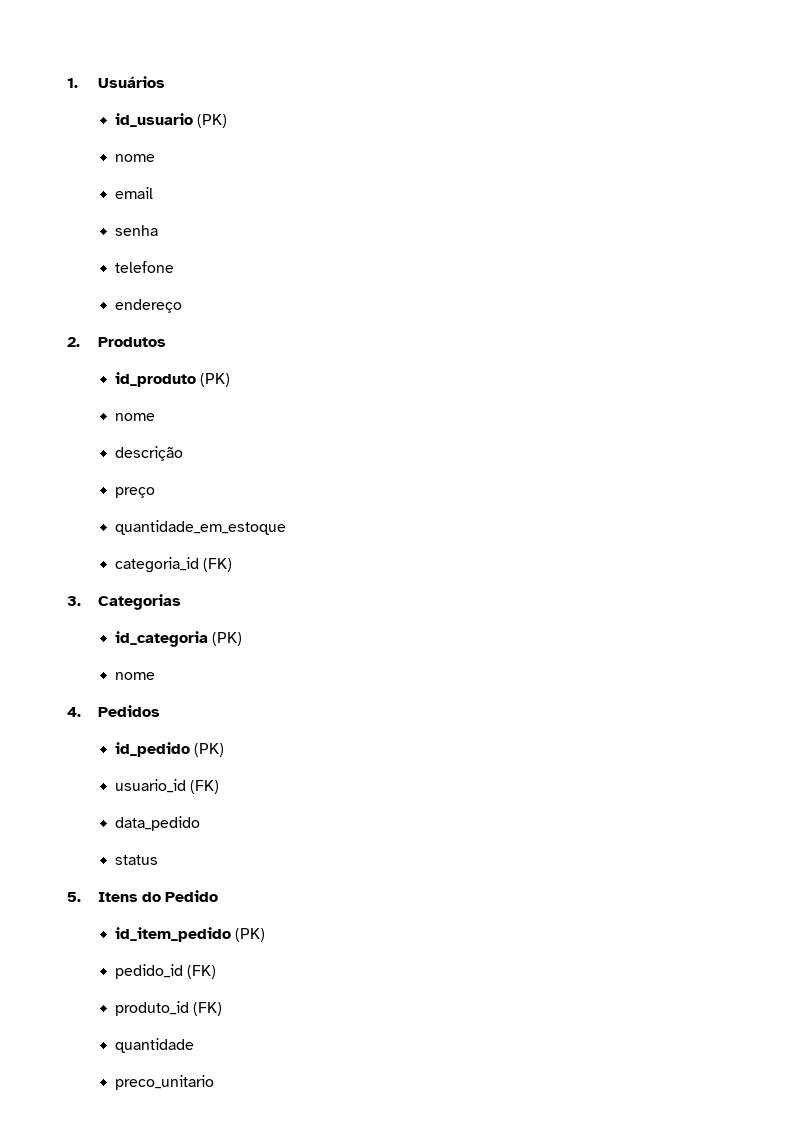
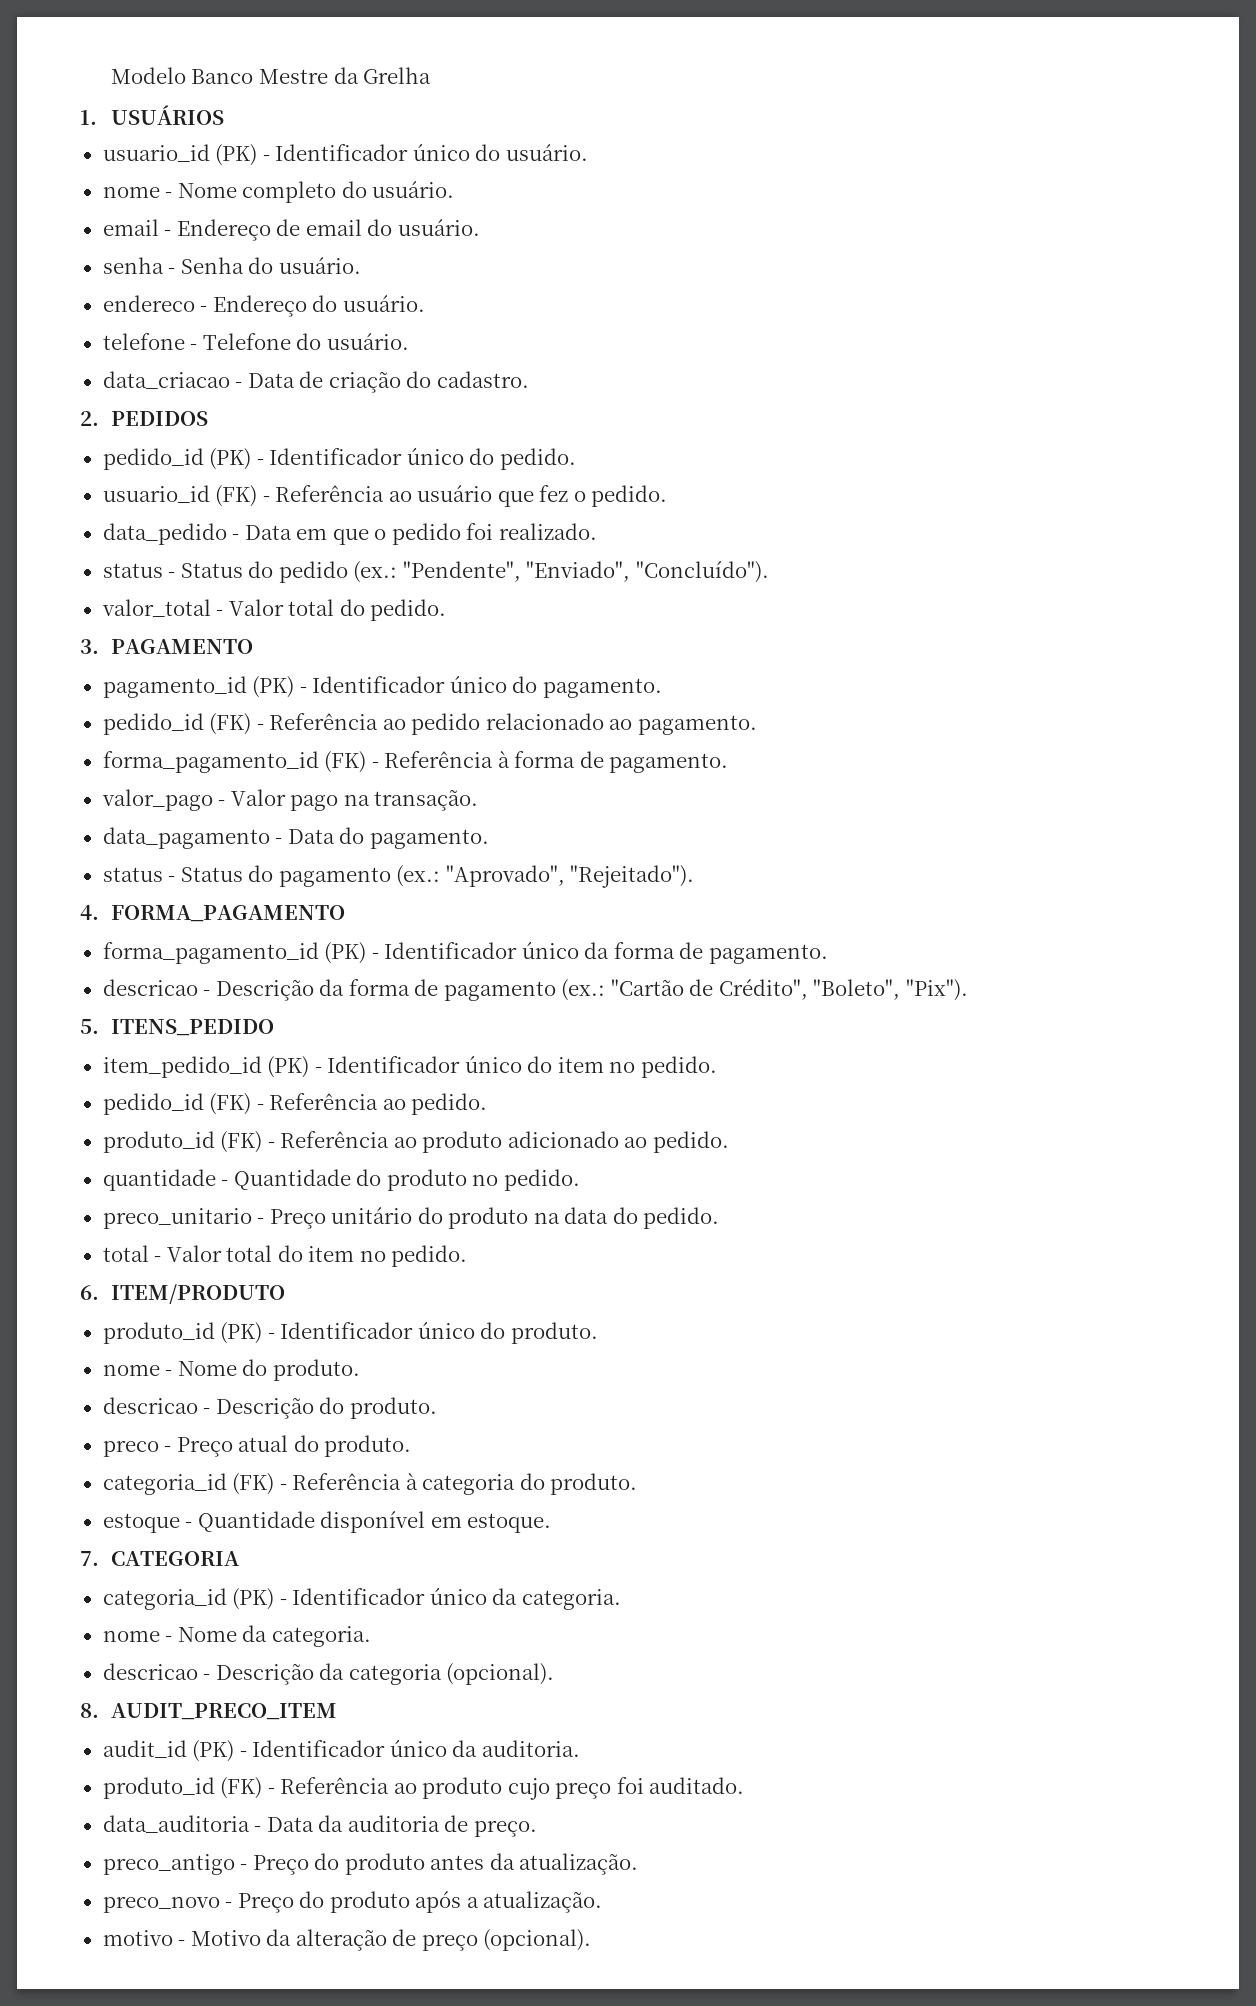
[67,76,165,88] [115,113,228,128] [115,154,156,162] [115,187,154,199] [115,225,159,236] [115,261,175,273] [115,299,183,313] 1. Usuários // id_usuario (PK) // nome // email // senha // telefone // endereço -> [110,67,432,84] [79,105,224,125] [102,143,588,166] [102,181,455,203] [102,219,480,241] [102,257,361,274] [102,295,425,317] [102,333,409,350] [102,371,529,393] Modelo Banco Mestre da Grelha // 1. USUÁRIOS // usuario_id (PK) - Identificador único do usuário. // nome - Nome completo do usuário. // email - Endereço de email do usuário. // senha - Senha do usuário. // endereco - Endereço do usuário. // telefone - Telefone do usuário. // data_criacao - Data de criação do cadastro.
[97,337,166,347] [115,372,231,387] [115,413,156,421] [115,446,184,461] [115,487,156,498] [115,520,287,535] [115,557,233,573] [67,594,181,610] [115,631,243,647] [115,672,156,680] [67,705,160,717] [115,742,225,757] [115,779,220,794] [115,816,201,831] [115,855,159,865] [67,890,219,902] [115,927,266,942] [115,964,217,979] [115,1001,223,1016] [115,1038,195,1053] [115,1075,215,1090] Produtos // id_produto (PK) // nome // descrição // preço // quantidade_em_estoque // categoria_id (FK) // 3. Categorias // id_categoria (PK) // nome // 4. Pedidos // id_pedido (PK) // usuario_id (FK) // data_pedido // status // 5. Itens do Pedido // id_item_pedido (PK) // pedido_id (FK) // produto_id (FK) // quantidade // preco_unitario -> [110,411,208,426] [102,447,576,470] [102,485,668,507] [102,523,597,545] [102,561,769,583] [101,599,447,621] [79,639,253,654] [102,675,662,698] [102,713,757,735] [102,751,729,773] [101,789,479,811] [102,827,489,849] [102,865,695,888] [79,905,345,922] [102,941,828,964] [102,979,968,1001] [79,1019,274,1036] [102,1055,717,1078] [102,1093,488,1115] [102,1131,729,1153] [102,1169,580,1191] [102,1207,720,1229] [102,1245,468,1267] [79,1284,285,1304] [102,1321,598,1344] [102,1359,360,1381] [102,1397,437,1419] [102,1435,412,1457] [102,1473,638,1495] [102,1511,552,1533] [79,1551,240,1566] [102,1587,621,1610] [102,1625,371,1647] [102,1663,555,1685] [79,1703,337,1720] [102,1739,580,1762] [102,1777,745,1800] [102,1815,537,1837] [102,1853,639,1875] [102,1891,603,1913] [102,1929,592,1951] PEDIDOS // pedido_id (PK) - Identificador único do pedido. // usuario_id (FK) - Referência ao usuário que fez o pedido. // data_pedido - Data em que o pedido foi realizado. // status - Status do pedido (ex.: "Pendente", "Enviado", "Concluído"). // valor_total - Valor total do pedido. // 3. PAGAMENTO // pagamento_id (PK) - Identificador único do pagamento. // pedido_id (FK) - Referência ao pedido relacionado ao pagamento. // forma_pagamento_id (FK) - Referência à forma de pagamento. // valor_pago - Valor pago na transação. // data_pagamento - Data do pagamento. // status - Status do pagamento (ex.: "Aprovado", "Rejeitado"). // 4. FORMA_PAGAMENTO // forma_pagamento_id (PK) - Identificador único da forma de pagamento. // descricao - Descrição da forma de pagamento (ex.: "Cartão de Crédito", "Boleto", "Pix"). // 5. ITENS_PEDIDO // item_pedido_id (PK) - Identificador único do item no pedido. // pedido_id (FK) - Referência ao pedido. // produto_id (FK) - Referência ao produto adicionado ao pedido. // quantidade - Quantidade do produto no pedido. // preco_unitario - Preço unitário do produto na data do pedido. // total - Valor total do item no pedido. // 6. ITEM/PRODUTO // produto_id (PK) - Identificador único do produto. // nome - Nome do produto. // descricao - Descrição do produto. // preco - Preço atual do produto. // categoria_id (FK) - Referência à categoria do produto. // estoque - Quantidade disponível em estoque. // 7. CATEGORIA // categoria_id (PK) - Identificador único da categoria. // nome - Nome da categoria. // descricao - Descrição da categoria (opcional). // 8. AUDIT_PRECO_ITEM // audit_id (PK) - Identificador único da auditoria. // produto_id (FK) - Referência ao produto cujo preço foi auditado. // data_auditoria - Data da auditoria de preço. // preco_antigo - Preço do produto antes da atualização. // preco_novo - Preço do produto após a atualização. // motivo - Motivo da alteração de preço (opcional).

